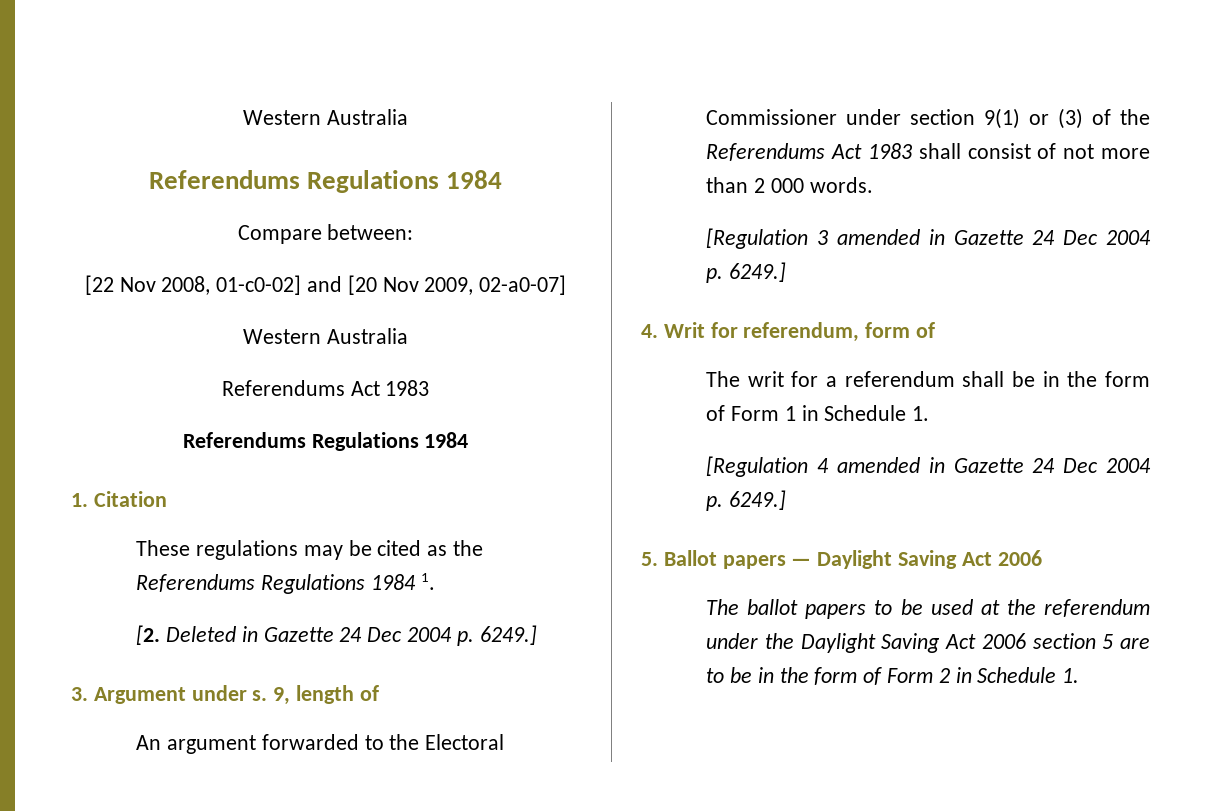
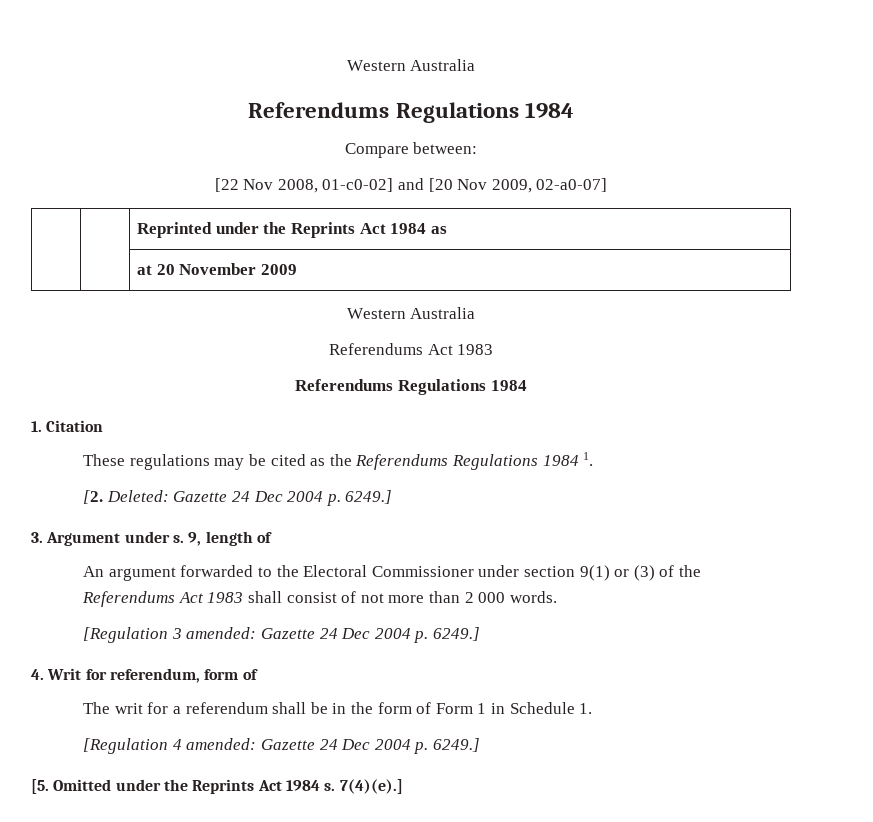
(567, 285) none -> [137,222,447,238] [137,263,297,275] // | | Reprinted under the Reprints Act 1984 as // | | at 20 November 2009
[165,626,258,642] Deleted in -> [106,490,169,502] Deleted:
[836,229,945,245] amended in -> [186,627,257,639] amended:
[836,457,1151,473] [706,490,786,511] [641,550,1042,569] [706,599,1150,619] [706,633,1150,653] [706,667,1080,685] amended in Gazette 24 Dec 2004 p. 6249.] // 5. Ballot papers — Daylight Saving Act 2006 // The ballot papers to be used at the referendum under the Daylight Saving Act 2006 section 5 are to be in the form of Form 2 in Schedule 1. -> [186,738,481,754] [31,779,403,794] amended: Gazette 24 Dec 2004 p. 6249.] // [5. Omitted under the Reprints Act 1984 s. 7(4)(e).]

